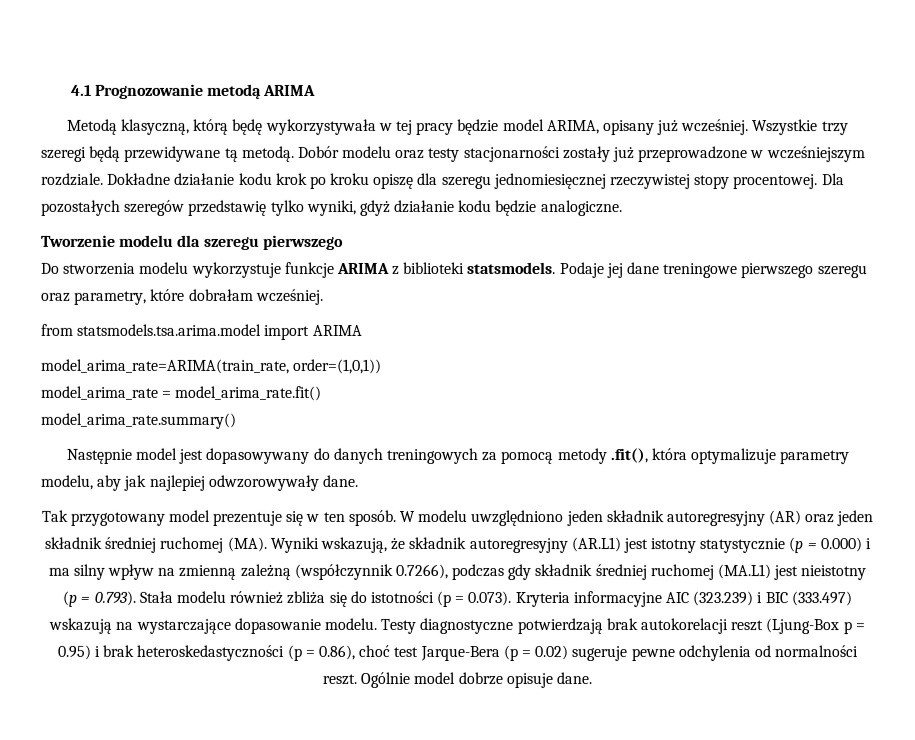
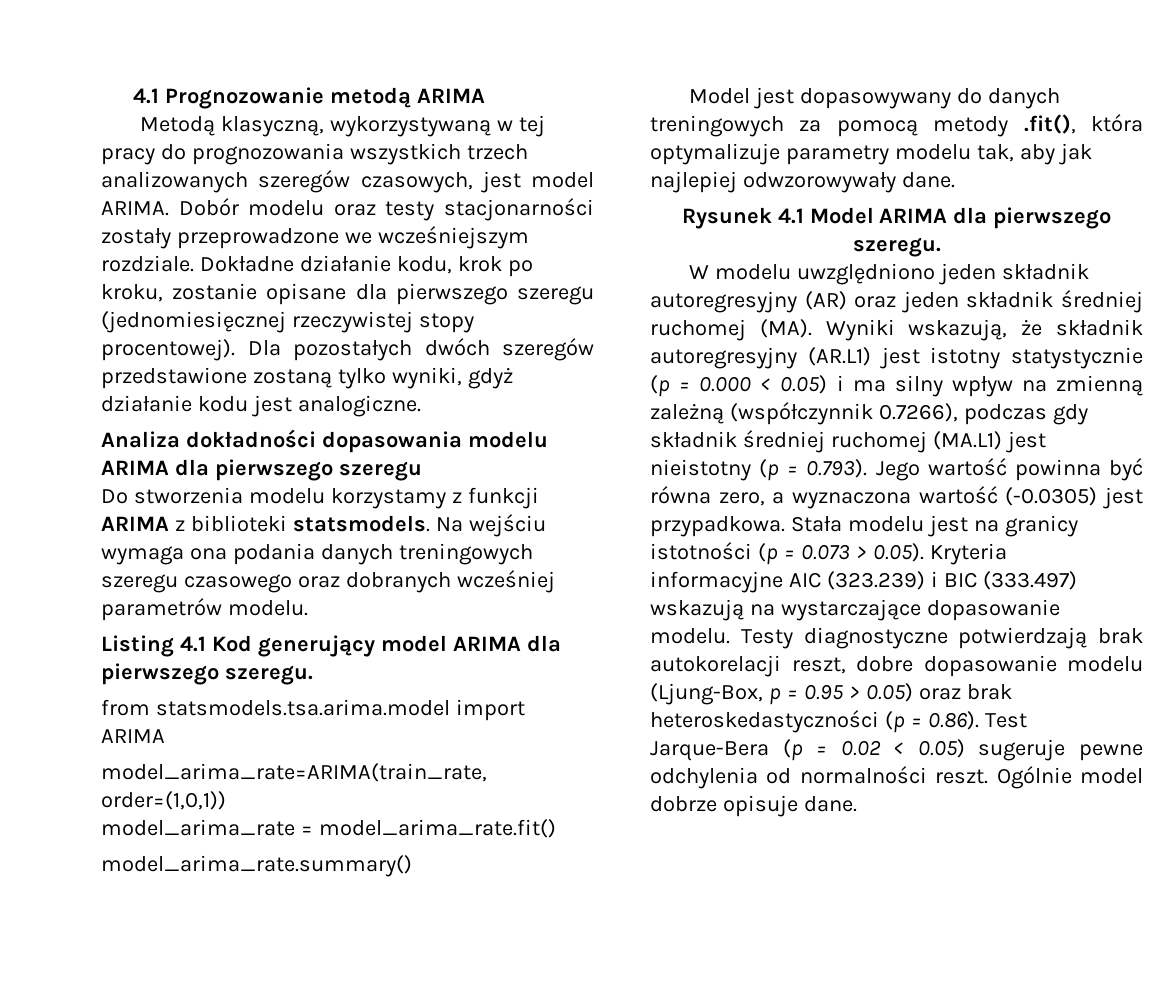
[193,118,849,136] [41,145,295,162] którą będę wykorzystywała w tej pracy będzie model ARIMA, opisany już wcześniej. Wszystkie trzy szeregi będą przewidywane tą metodą. -> [329,115,545,137] [101,143,528,165] [101,170,594,193] [101,201,169,216] wykorzystywaną w tej pracy do prognozowania wszystkich trzech analizowanych szeregów czasowych, jest model ARIMA.
[613,146,765,163] już przeprowadzone w -> [176,228,372,249] przeprowadzone we
[238,172,273,185] kodu -> [396,256,452,274] kodu,
[330,172,607,190] kroku opiszę dla szeregu jednomiesięcznej -> [101,283,594,305] [101,311,286,333] kroku, zostanie opisane dla pierwszego szeregu (jednomiesięcznej
[733,174,819,190] procentowej. -> [101,339,235,361] procentowej).
[124,199,268,216] szeregów przedstawię -> [424,338,594,361] [101,367,332,389] dwóch szeregów przedstawione zostaną
[495,200,538,217] będzie -> [251,395,292,417] jest
[41,234,344,250] Tworzenie modelu dla szeregu pierwszego -> [101,429,548,453] [101,459,422,481] Analiza dokładności dopasowania modelu ARIMA dla pierwszego szeregu
[191,261,335,278] wykorzystuje funkcje -> [330,487,539,509] korzystamy z funkcji
[559,262,868,279] [41,288,324,305] Podaje jej dane treningowe pierwszego szeregu oraz parametry, które dobrałam wcześniej. -> [435,514,546,537] [101,543,533,565] [101,570,555,593] [101,598,308,621] [101,635,561,657] [101,663,313,685] Na wejściu wymaga ona podania danych treningowych szeregu czasowego oraz dobranych wcześniej parametrów modelu. // Listing 4.1 Kod generujący model ARIMA dla pierwszego szeregu.
[65,447,178,464] Następnie model -> [688,88,750,104] Model
[40,474,93,490] modelu, -> [894,144,1014,162] modelu tak,
[40,509,396,526] Tak przygotowany model prezentuje się w ten sposób. -> [681,207,1112,229] [852,237,941,257] Rysunek 4.1 Model ARIMA dla pierwszego szeregu. //
[819,537,862,553] 0.000) -> [699,375,828,394] 0.000 < 0.05)
[138,590,512,607] Stała modelu również zbliża się do istotności (p = 0.073). -> [875,458,1143,481] [650,486,1143,509] [650,515,1078,537] [650,542,924,565] Jego wartość powinna być równa zero, a wyznaczona wartość (-0.0305) jest przypadkowa. Stała modelu jest na granicy istotności (p = 0.073 > 0.05).
[730,618,865,635] [56,644,569,662] reszt (Ljung-Box p = 0.95) i brak heteroskedastyczności (p = 0.86), choć test Jarque-Bera (p = 0.02) -> [791,655,1143,677] [650,683,1012,705] [650,710,1027,733] [650,739,965,761] reszt, dobre dopasowanie modelu (Ljung-Box, p = 0.95 > 0.05) oraz brak heteroskedastyczności (p = 0.86). Test Jarque-Bera (p = 0.02 < 0.05)

